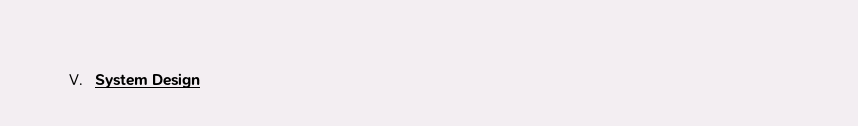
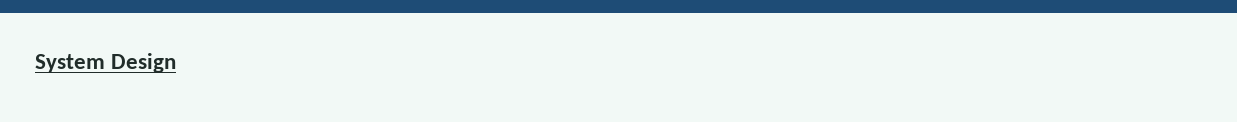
[69,74,83,85] V. -> (35, 63) none

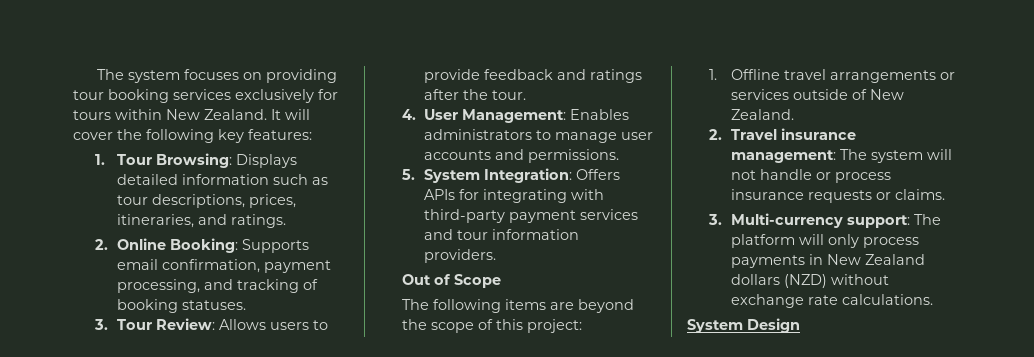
(35, 63) none -> [96,69,337,83] [73,89,338,103] [73,109,310,120] [73,129,312,143] [94,153,297,168] [116,174,328,185] [116,194,296,208] [116,214,286,228] [94,238,309,253] [116,259,331,273] [116,279,318,293] [116,299,246,313] [93,318,328,330] [423,69,642,83] [423,89,526,100] [401,109,629,123] [423,129,653,143] [423,149,619,163] [401,168,620,183] [423,189,604,203] [423,209,638,223] [423,229,579,240] [423,249,496,263] [401,274,501,288] [401,299,634,313] [401,319,582,333] [708,69,955,83] [730,89,904,100] [730,109,794,120] [708,128,856,140] [730,149,952,163] [730,169,891,183] [730,189,945,203] [707,213,941,228] [730,234,919,248] [730,254,925,268] [730,274,889,288] [730,294,933,308] The system focuses on providing tour booking services exclusively for tours within New Zealand. It will cover the following key features: // 1. Tour Browsing: Displays detailed information such as tour descriptions, prices, itineraries, and ratings. // 2. Online Booking: Supports email confirmation, payment processing, and tracking of booking statuses. // 3. Tour Review: Allows users to provide feedback and ratings after the tour. // 4. User Management: Enables administrators to manage user accounts and permissions. // 5. System Integration: Offers APIs for integrating with third-party payment services and tour information providers. // Out of Scope // The following items are beyond the scope of this project: // 1. Offline travel arrangements or services outside of New Zealand. // 2. Travel insurance management: The system will not handle or process insurance requests or claims. // 3. Multi-currency support: The platform will only process payments in New Zealand dollars (NZD) without exchange rate calculations. //

